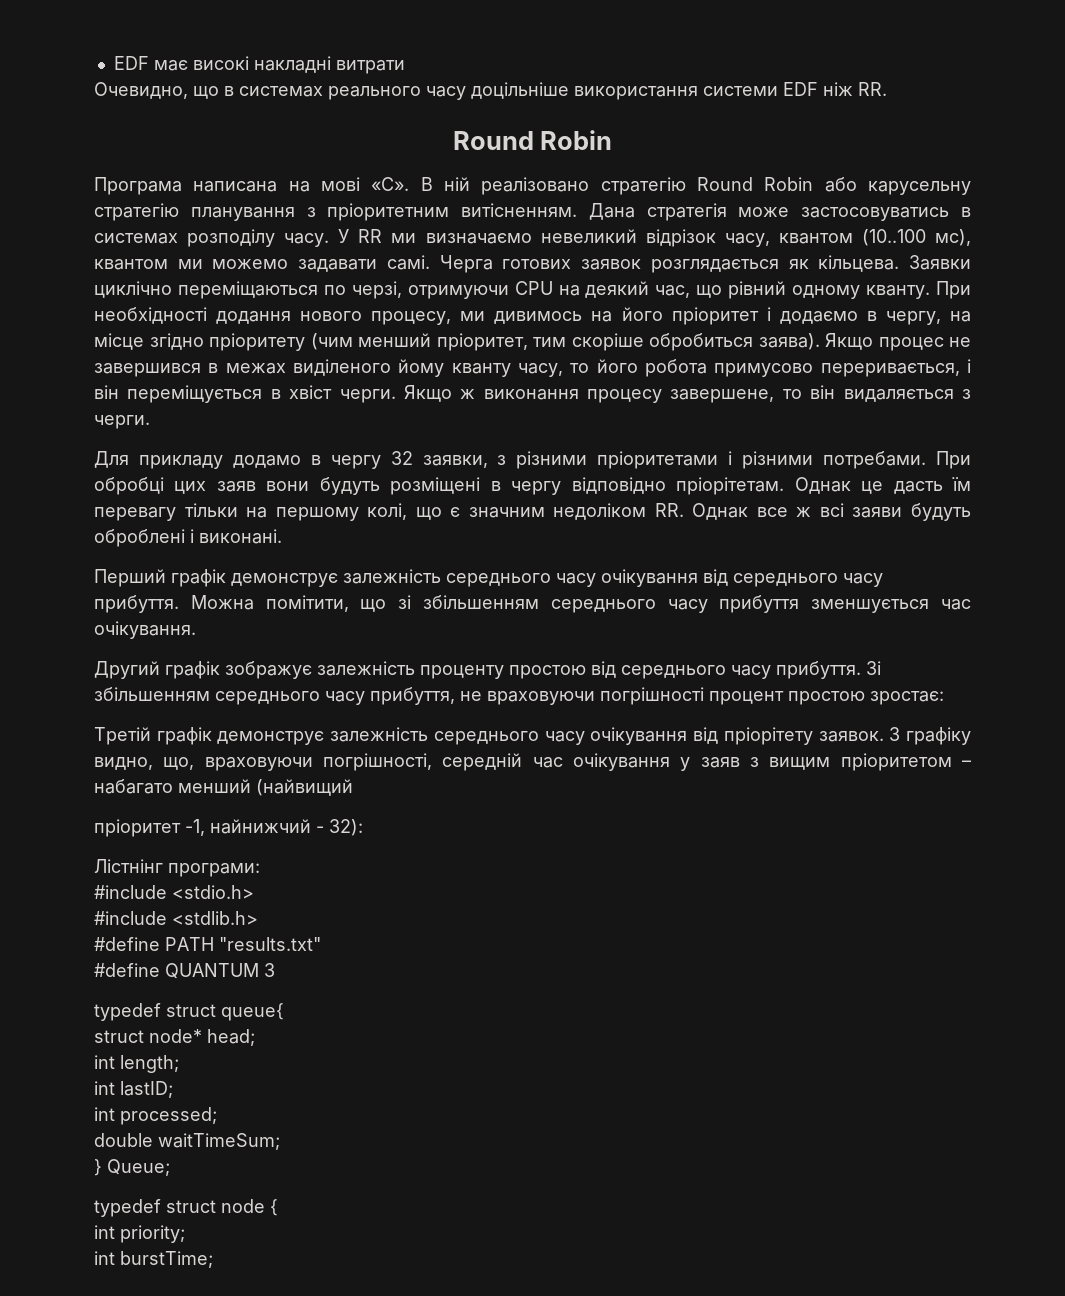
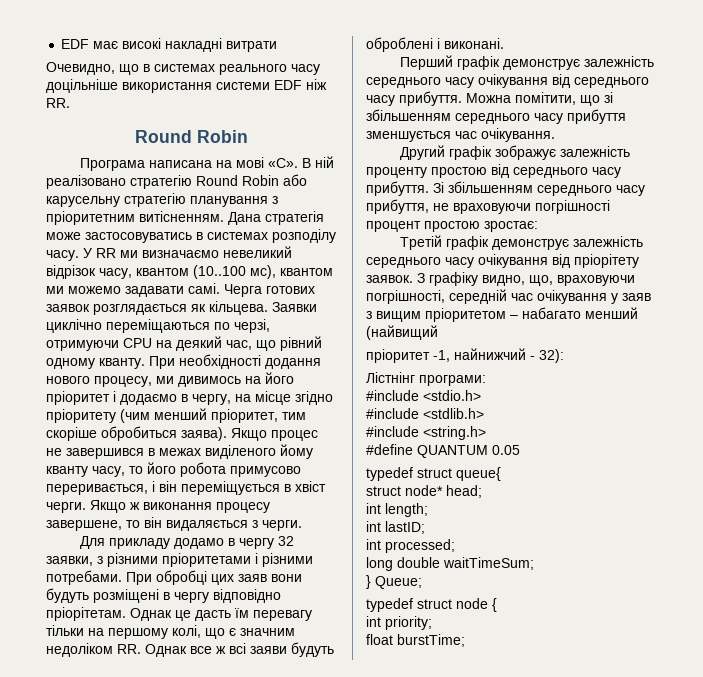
[94,937,321,951] #define PATH "results.txt" -> [366,426,486,440] #include <string.h>
[264,963,275,977] 3 -> [492,445,520,455] 0.05
(217, 1116) none -> [366,557,393,571] long
[94,1251,115,1265] int -> [366,634,393,645] float

